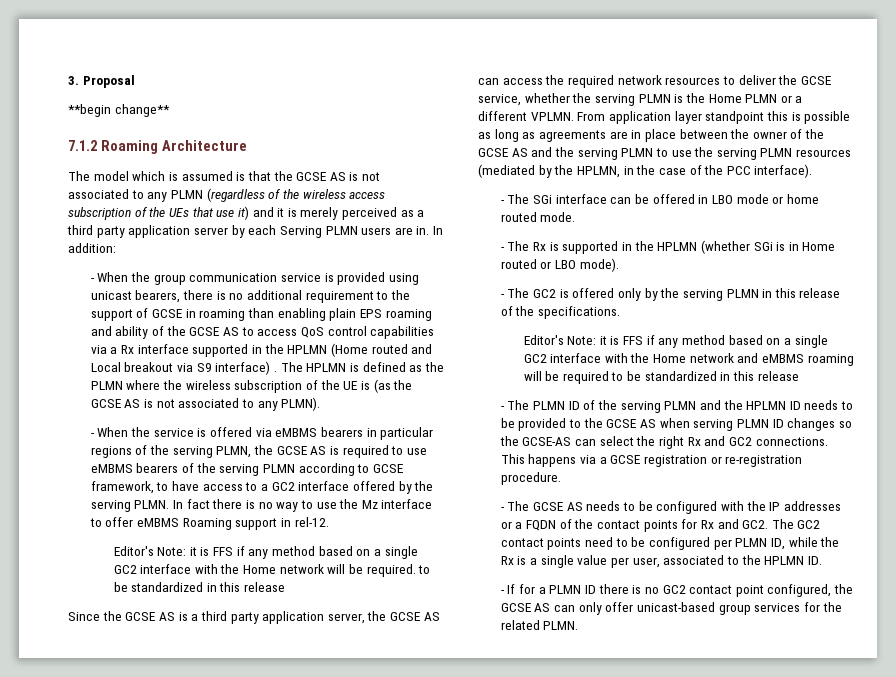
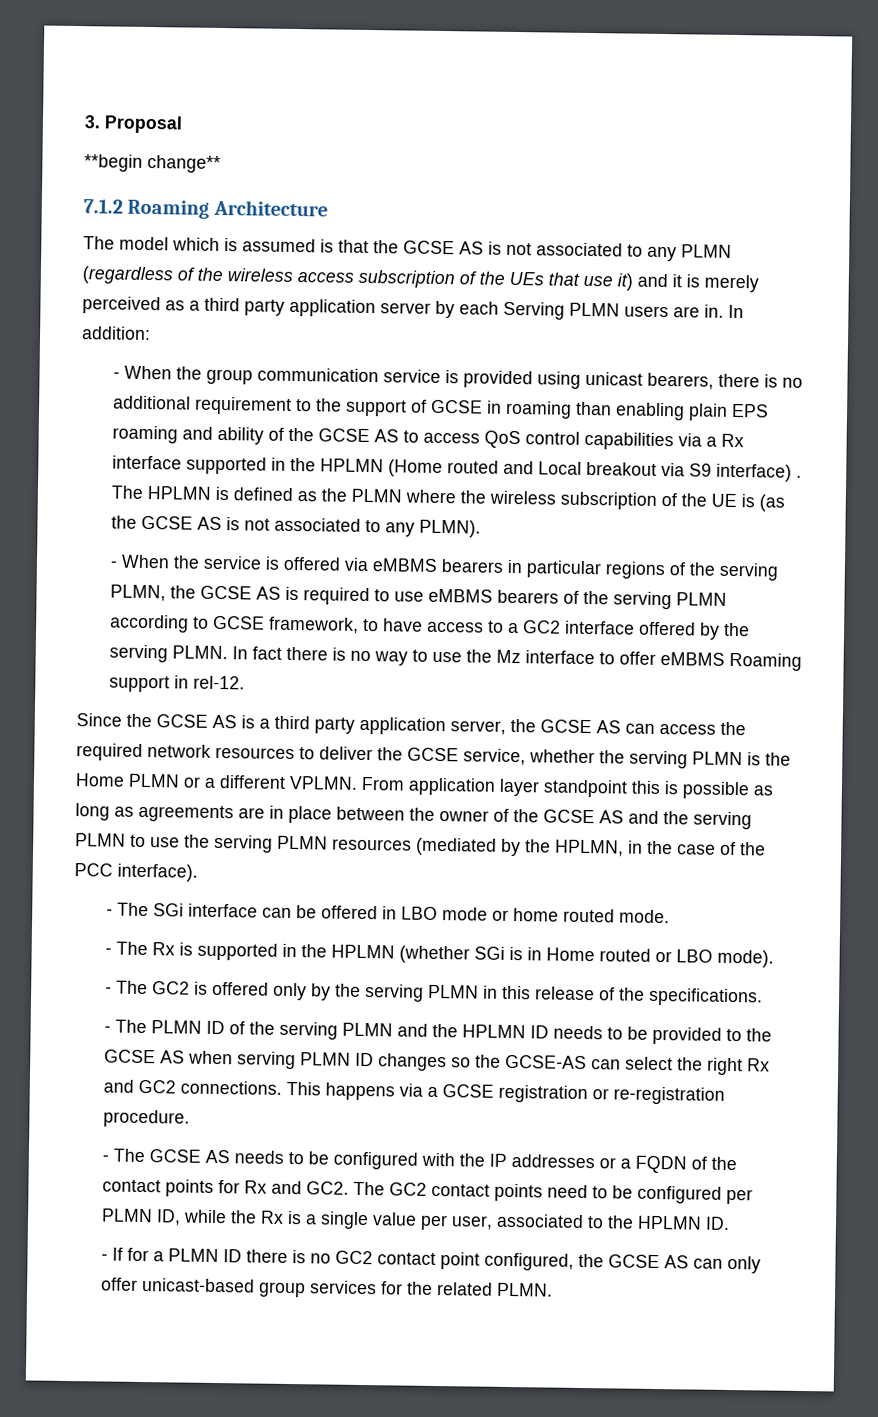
[113,546,418,559] [113,564,431,577] [113,582,286,592] // Editor's Note: it is FFS if any method based on a single GC2 interface with the Home network will be required. to be standardized in this release -> (245, 682) none
[523,335,828,348] [523,353,854,366] [523,371,799,384] // Editor's Note: it is FFS if any method based on a single GC2 interface with the Home network and eMBMS roaming will be required to be standardized in this release -> (763, 997) none

